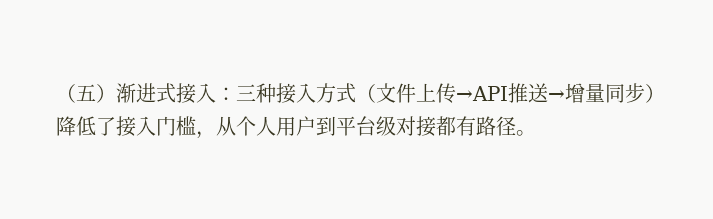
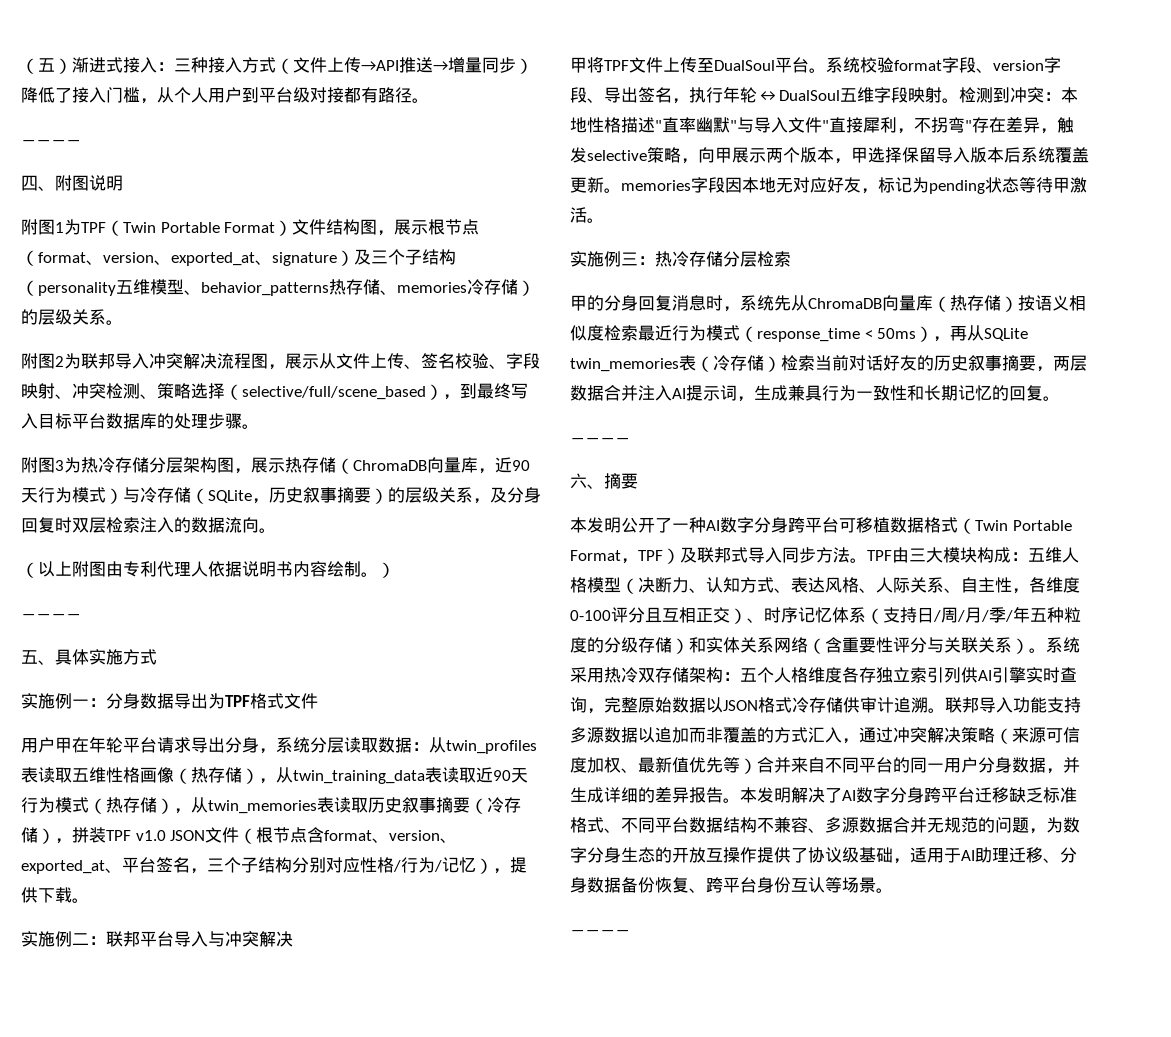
(536, 133) none -> [21,140,81,145] [21,175,123,191] [21,219,480,236] [21,249,456,266] [21,279,535,296] [21,309,123,325] [21,353,540,370] [21,383,528,400] [21,413,259,429] [21,457,530,474] [21,487,541,504] [21,517,276,533] [21,561,395,578] [21,614,81,619] [21,649,157,665] [21,693,318,709] [21,736,537,754] [21,767,528,784] [21,797,521,814] [21,827,458,844] [21,857,527,874] [21,887,89,903] [21,931,293,947] [570,57,1061,73] [570,86,1078,104] [570,117,1074,134] [570,147,1089,164] [570,177,1087,194] [570,207,604,223] [570,251,791,267] [570,295,1086,312] [570,325,1029,342] [570,355,1087,372] [570,385,1060,402] [570,438,630,443] [570,473,638,489] [570,517,1072,534] [570,547,1079,564] [570,577,1080,594] [570,606,1081,624] [570,637,1080,654] [570,667,1077,683] [570,697,1081,714] [570,727,1080,744] [570,757,1080,774] [570,787,1077,803] [570,817,1080,834] [570,847,1077,864] [570,877,893,893] [570,930,630,935] // ―――― // 四、附图说明 // 附图1为TPF（Twin Portable Format）文件结构图，展示根节点（format、version、exported_at、signature）及三个子结构（personality五维模型、behavior_patterns热存储、memories冷存储）的层级关系。 // 附图2为联邦导入冲突解决流程图，展示从文件上传、签名校验、字段映射、冲突检测、策略选择（selective/full/scene_based），到最终写入目标平台数据库的处理步骤。 // 附图3为热冷存储分层架构图，展示热存储（ChromaDB向量库，近90天行为模式）与冷存储（SQLite，历史叙事摘要）的层级关系，及分身回复时双层检索注入的数据流向。 // （以上附图由专利代理人依据说明书内容绘制。） // ―――― // 五、具体实施方式 // 实施例一：分身数据导出为TPF格式文件 // 用户甲在年轮平台请求导出分身，系统分层读取数据：从twin_profiles表读取五维性格画像（热存储），从twin_training_data表读取近90天行为模式（热存储），从twin_memories表读取历史叙事摘要（冷存储），拼装TPF v1.0 JSON文件（根节点含format、version、exported_at、平台签名，三个子结构分别对应性格/行为/记忆），提供下载。 // 实施例二：联邦平台导入与冲突解决 // 甲将TPF文件上传至DualSoul平台。系统校验format字段、version字段、导出签名，执行年轮↔DualSoul五维字段映射。检测到冲突：本地性格描述"直率幽默"与导入文件"直接犀利，不拐弯"存在差异，触发selective策略，向甲展示两个版本，甲选择保留导入版本后系统覆盖更新。memories字段因本地无对应好友，标记为pending状态等待甲激活。 // 实施例三：热冷存储分层检索 // 甲的分身回复消息时，系统先从ChromaDB向量库（热存储）按语义相似度检索最近行为模式（response_time < 50ms），再从SQLite twin_memories表（冷存储）检索当前对话好友的历史叙事摘要，两层数据合并注入AI提示词，生成兼具行为一致性和长期记忆的回复。 // ―――― // 六、摘要 // 本发明公开了一种AI数字分身跨平台可移植数据格式（Twin Portable Format，TPF）及联邦式导入同步方法。TPF由三大模块构成：五维人格模型（决断力、认知方式、表达风格、人际关系、自主性，各维度0-100评分且互相正交）、时序记忆体系（支持日/周/月/季/年五种粒度的分级存储）和实体关系网络（含重要性评分与关联关系）。系统采用热冷双存储架构：五个人格维度各存独立索引列供AI引擎实时查询，完整原始数据以JSON格式冷存储供审计追溯。联邦导入功能支持多源数据以追加而非覆盖的方式汇入，通过冲突解决策略（来源可信度加权、最新值优先等）合并来自不同平台的同一用户分身数据，并生成详细的差异报告。本发明解决了AI数字分身跨平台迁移缺乏标准格式、不同平台数据结构不兼容、多源数据合并无规范的问题，为数字分身生态的开放互操作提供了协议级基础，适用于AI助理迁移、分身数据备份恢复、跨平台身份互认等场景。 // ――――

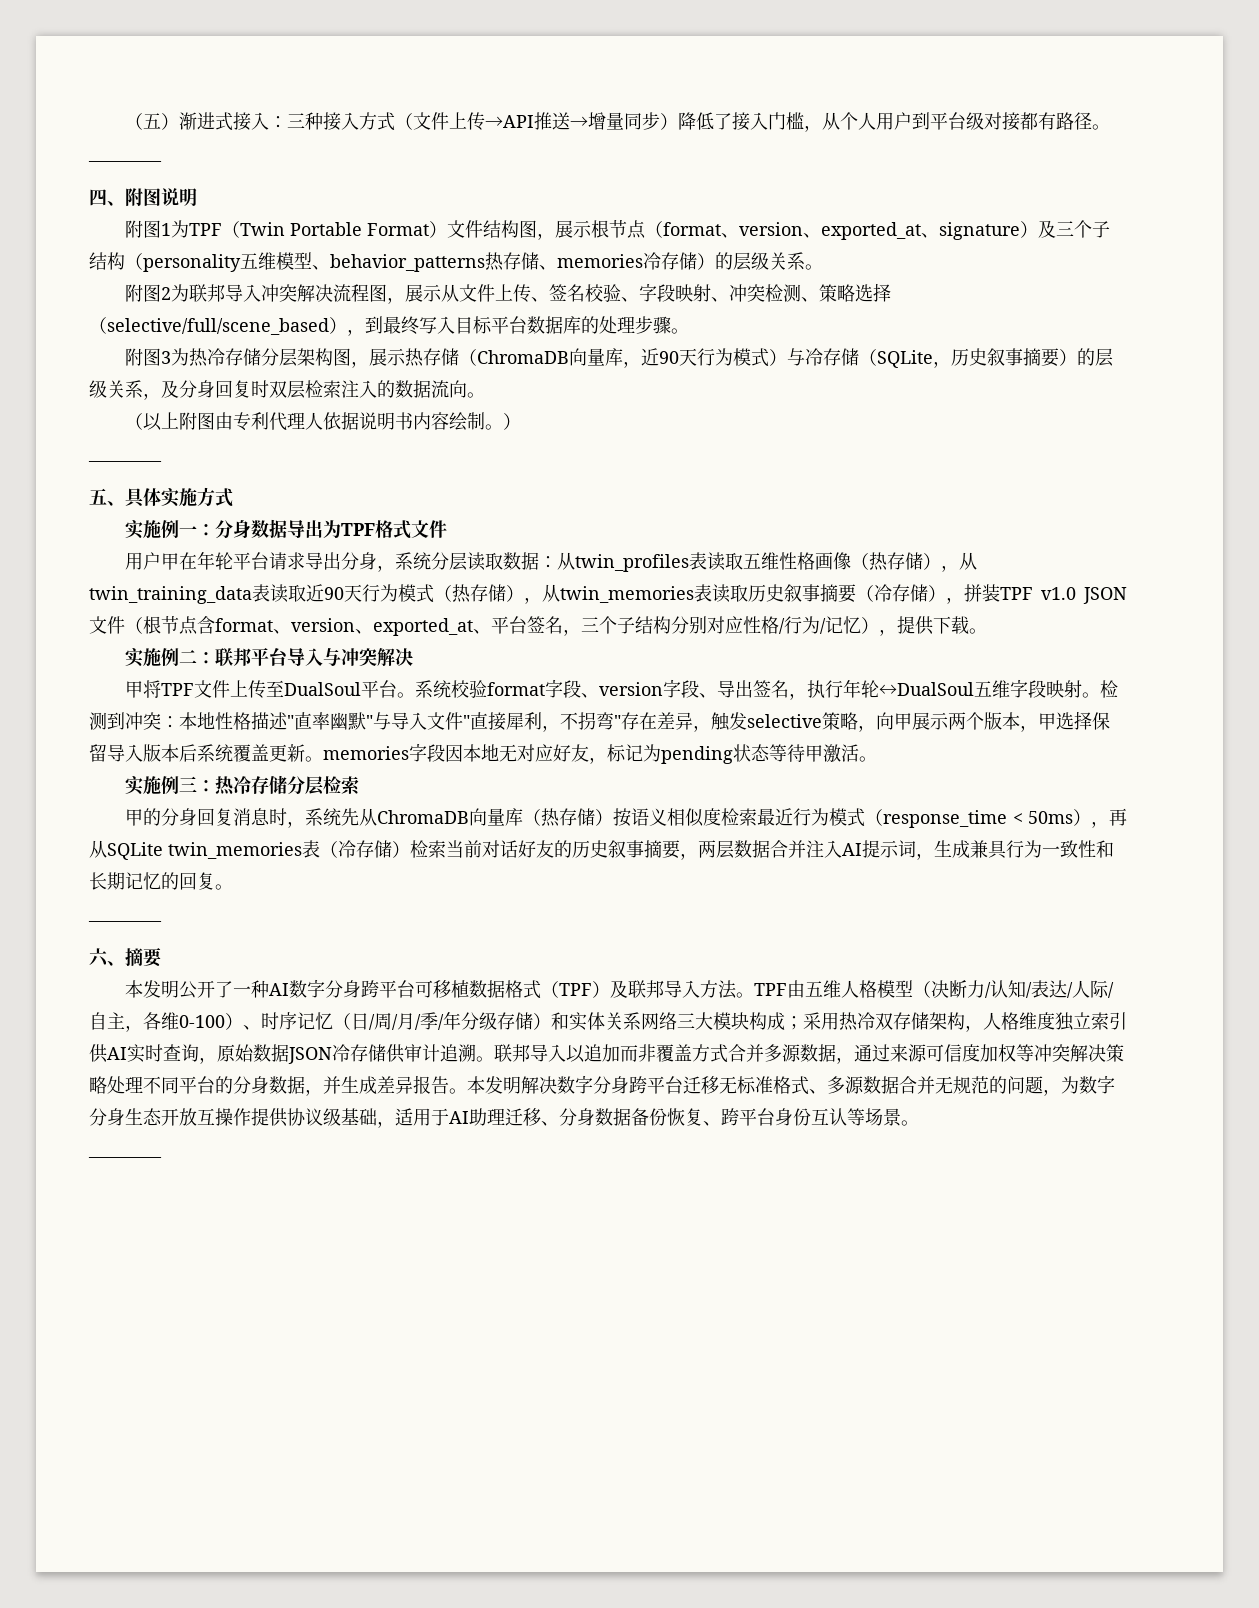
[975,520,1072,531] [570,550,638,564] Twin Portable Format， -> (560, 989) none
[731,547,816,563] 式导入同步 -> [664,980,701,998] 导入
[909,547,1028,563] 三大模块构成： -> (806, 989) none
[689,577,1080,594] [570,607,730,623] 、认知方式、表达风格、人际关系、自主性，各维度0-100评分且互相正交 -> [985,980,1115,998] [89,1012,225,1032] /认知/表达/人际/自主，各维0-100
[832,607,917,624] 体系（支持 -> [333,1013,351,1030] （
[1030,607,1081,623] [570,637,604,653] 五种粒度的 -> (461, 1020) none
[808,637,1080,654] （含重要性评分与关联关系）。系统 -> [677,1012,803,1030] 三大模块构成；
[723,667,774,683] ：五个 -> [965,1025,983,1032] ，
[842,667,876,683] 各存 -> (1055, 1021) none
[944,667,1026,683] 列供AI引擎 -> [89,1044,127,1063] 供AI
[604,697,638,713] 完整 -> (217, 1060) none
[706,697,792,713] 以JSON格式 -> [288,1047,332,1064] JSON
[1013,697,1081,713] [570,727,1080,744] [570,757,825,774] 功能支持多源数据以追加而非覆盖的方式汇入，通过冲突解决策略（来源可信度加权、最新值优先等）合并来自 -> [566,1044,1124,1064] [89,1076,143,1094] 以追加而非覆盖方式合并多源数据，通过来源可信度加权等冲突解决策略处理
[910,757,978,773] 同一用户 -> (233, 1085) none
[604,787,655,803] 详细的 -> (377, 1085) none
[825,788,856,803] 了AI -> (557, 1085) none
[1009,787,1043,803] 缺乏 -> [719,1076,737,1094] 无
[621,817,825,833] 不同平台数据结构不兼容、 -> (827, 1091) none
[655,847,672,863] 的 -> (162, 1117) none
[791,848,808,863] 了 -> (288, 1117) none

